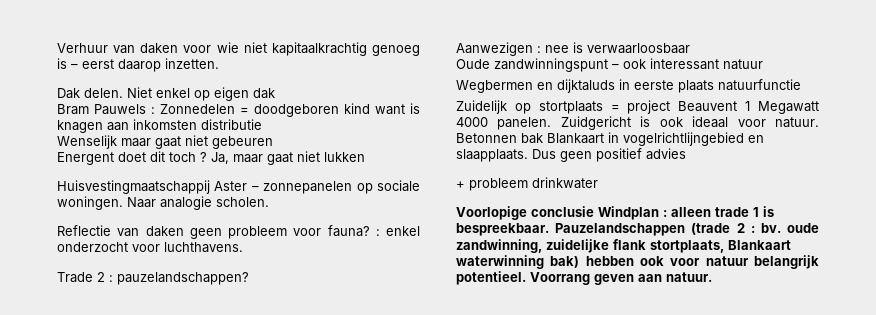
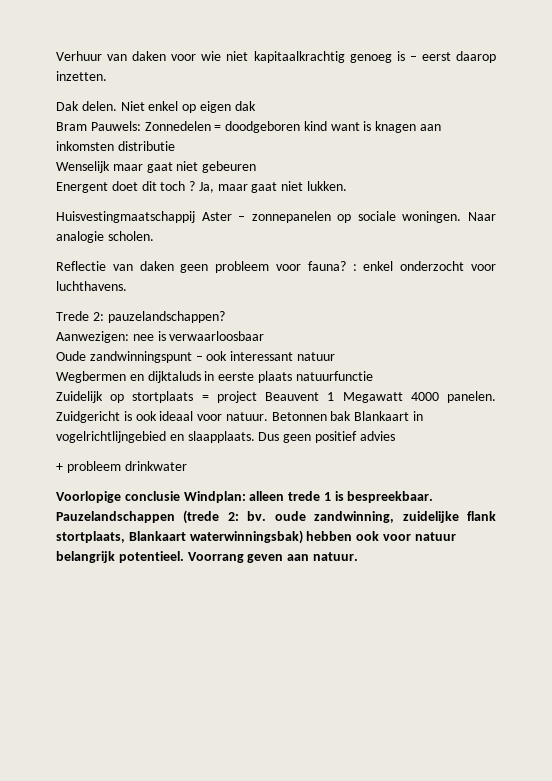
[94,104,155,115] Pauwels : -> [90,121,141,131] Pauwels:
[324,152,365,162] lukken -> [307,181,348,191] lukken.
[57,272,113,283] Trade 2 : -> [56,311,104,321] Trede 2:
[456,42,541,56] Aanwezigen : -> [56,331,129,343] Aanwezigen:
[598,206,749,220] Windplan : alleen trade -> [183,491,321,503] Windplan: alleen trede
[691,223,755,235] (trade 2 : -> [183,510,239,524] (trede 2:
[456,255,580,269] waterwinning bak) -> [189,530,303,544] waterwinningsbak)

